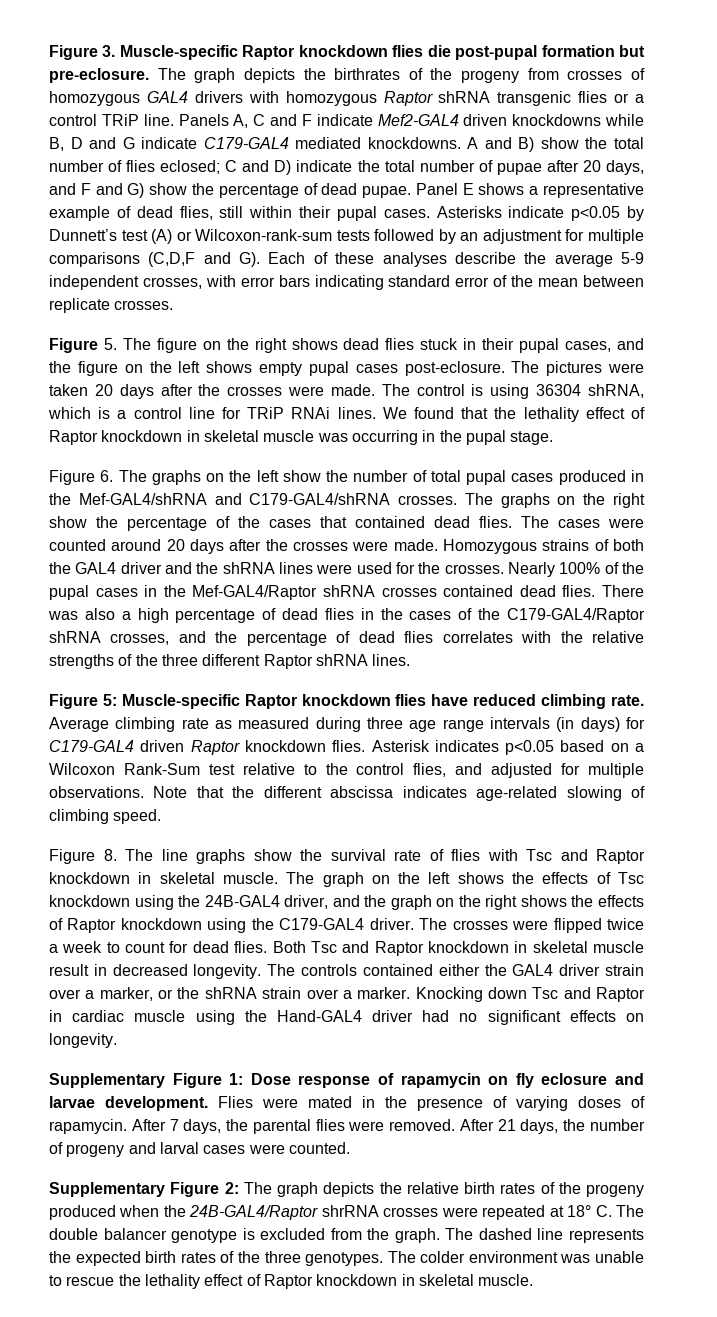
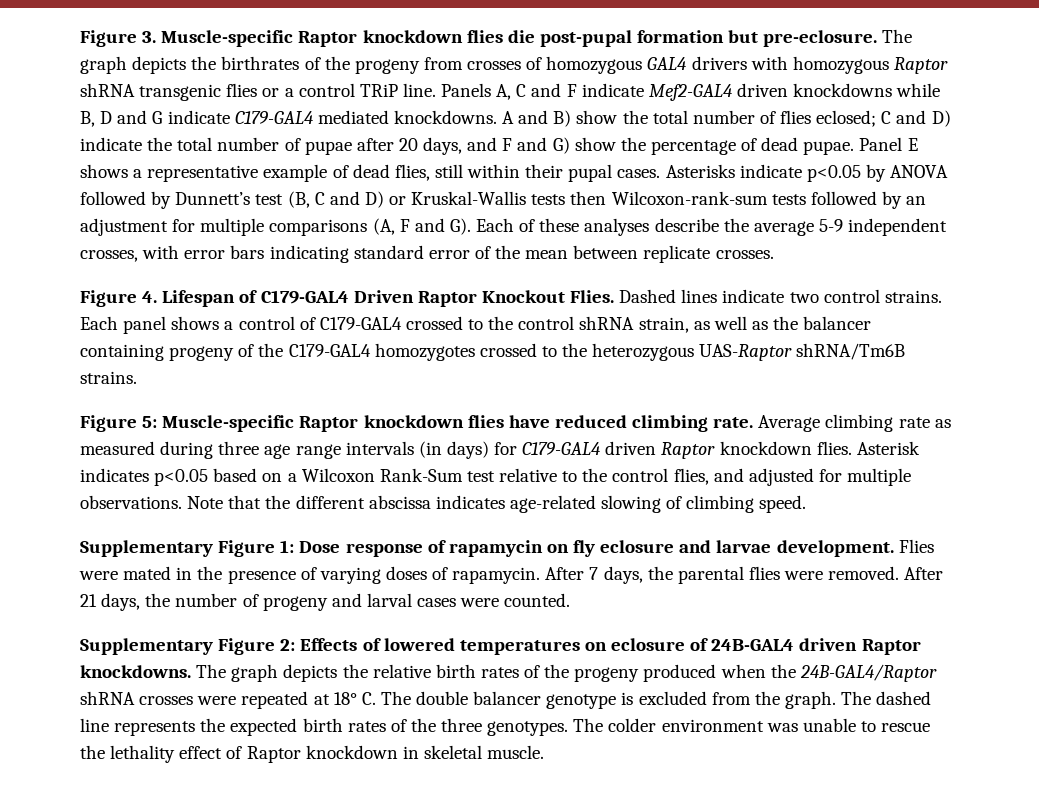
[49,229,192,244] Dunnett’s test (A) or -> [890,165,949,178] [80,191,607,209] ANOVA followed by Dunnett’s test (B, C and D) or Kruskal-Wallis tests then
[148,252,196,267] (C,D,F -> [372,218,410,235] (A, F
[103,338,644,353] [49,361,644,376] [49,384,645,399] [48,407,645,422] [49,430,554,445] [49,470,644,485] [49,493,645,508] [49,516,644,531] [49,539,644,554] [49,562,644,577] [49,585,645,600] [48,608,646,623] [49,631,644,646] [49,654,411,669] 5. The figure on the right shows dead flies stuck in their pupal cases, and the figure on the left shows empty pupal cases post-eclosure. The pictures were taken 20 days after the crosses were made. The control is using 36304 shRNA, which is a control line for TRiP RNAi lines. We found that the lethality effect of Raptor knockdown in skeletal muscle was occurring in the pupal stage. // Figure 6. The graphs on the left show the number of total pupal cases produced in the Mef-GAL4/shRNA and C179-GAL4/shRNA crosses. The graphs on the right show the percentage of the cases that contained dead flies. The cases were counted around 20 days after the crosses were made. Homozygous strains of both the GAL4 driver and the shRNA lines were used for the crosses. Nearly 100% of the pupal cases in the Mef-GAL4/Raptor shRNA crosses contained dead flies. There was also a high percentage of dead flies in the cases of the C179-GAL4/Raptor shRNA crosses, and the percentage of dead flies correlates with the relative strengths of the three different Raptor shRNA lines. -> [142,289,942,307] [80,316,872,334] [80,343,906,361] [80,371,137,384] 4. Lifespan of C179-GAL4 Driven Raptor Knockout Flies. Dashed lines indicate two control strains. Each panel shows a control of C179-GAL4 crossed to the control shRNA strain, as well as the balancer containing progeny of the C179-GAL4 homozygotes crossed to the heterozygous UAS-Raptor shRNA/Tm6B strains.
[49,849,645,864] [49,872,644,887] [49,895,645,910] [49,918,644,933] [49,941,644,956] [49,964,644,979] [49,987,645,1002] [49,1010,644,1025] [49,1033,117,1048] // Figure 8. The line graphs show the survival rate of flies with Tsc and Raptor knockdown in skeletal muscle. The graph on the left shows the effects of Tsc knockdown using the 24B-GAL4 driver, and the graph on the right shows the effects of Raptor knockdown using the C179-GAL4 driver. The crosses were flipped twice a week to count for dead flies. Both Tsc and Raptor knockdown in skeletal muscle result in decreased longevity. The controls contained either the GAL4 driver strain over a marker, or the shRNA strain over a marker. Knocking down Tsc and Raptor in cardiac muscle using the Hand-GAL4 driver had no significant effects on longevity. -> (807, 504) none
(239, 1188) none -> [300,638,921,655] [80,665,191,678] Effects of lowered temperatures on eclosure of 24B-GAL4 driven Raptor knockdowns.
[321,1205,379,1217] shrRNA -> [80,691,135,705] shRNA

